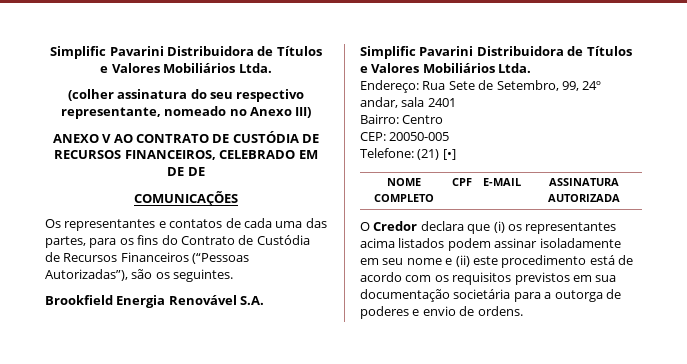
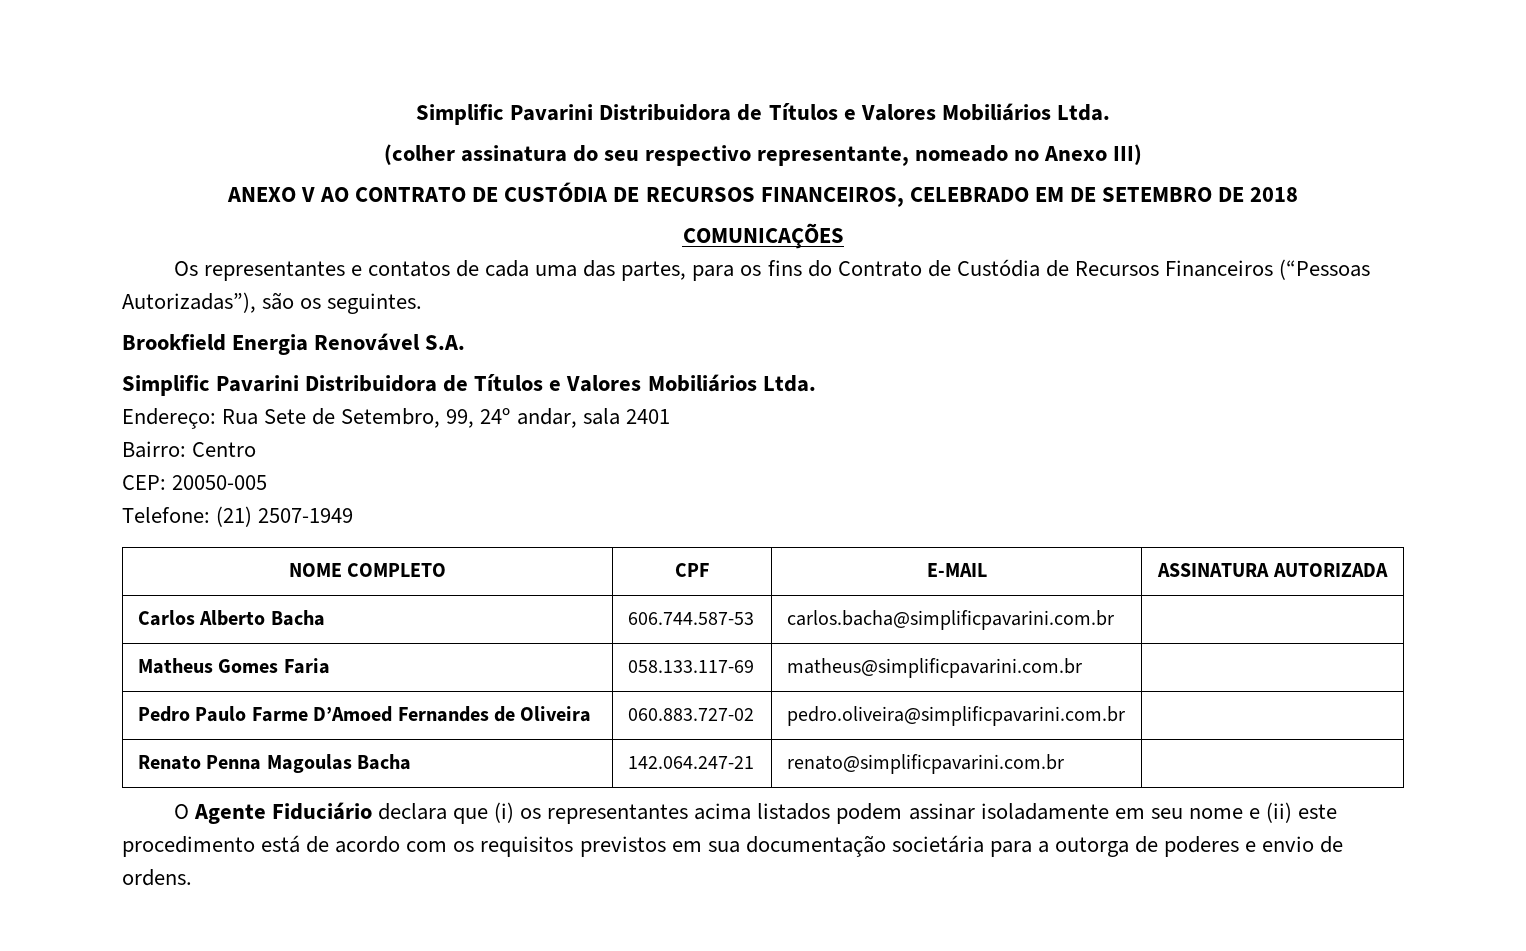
[187,167,205,176] DE -> [1101,187,1299,202] SETEMBRO DE 2018
[442,149,456,160] [•] -> [258,508,354,523] 2507-1949
(620, 198) none -> [138,610,325,626] [628,612,755,625] [787,610,1115,630] [138,658,330,674] [628,660,755,673] [787,658,1083,678] [138,706,592,722] [628,708,755,721] [787,706,1126,726] [138,754,412,773] [628,756,755,769] [787,754,1065,774] // Carlos Alberto Bacha | 606.744.587-53 | carlos.bacha@simplificpavarini.com.br | // Matheus Gomes Faria | 058.133.117-69 | matheus@simplificpavarini.com.br | // Pedro Paulo Farme D’Amoed Fernandes de Oliveira | 060.883.727-02 | pedro.oliveira@simplificpavarini.com.br | // Renato Penna Magoulas Bacha | 142.064.247-21 | renato@simplificpavarini.com.br |
[373,221,418,231] Credor -> [193,802,372,824] Agente Fiduciário

